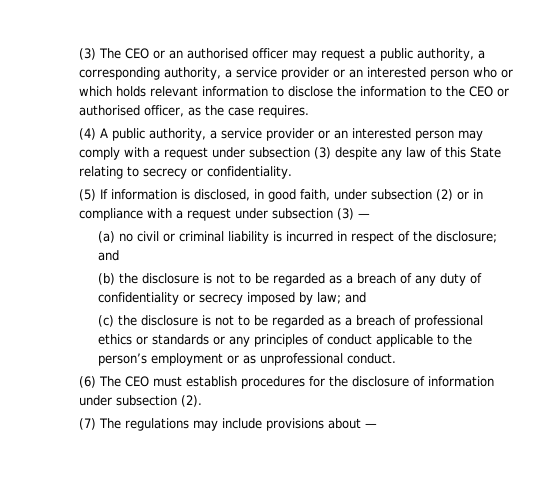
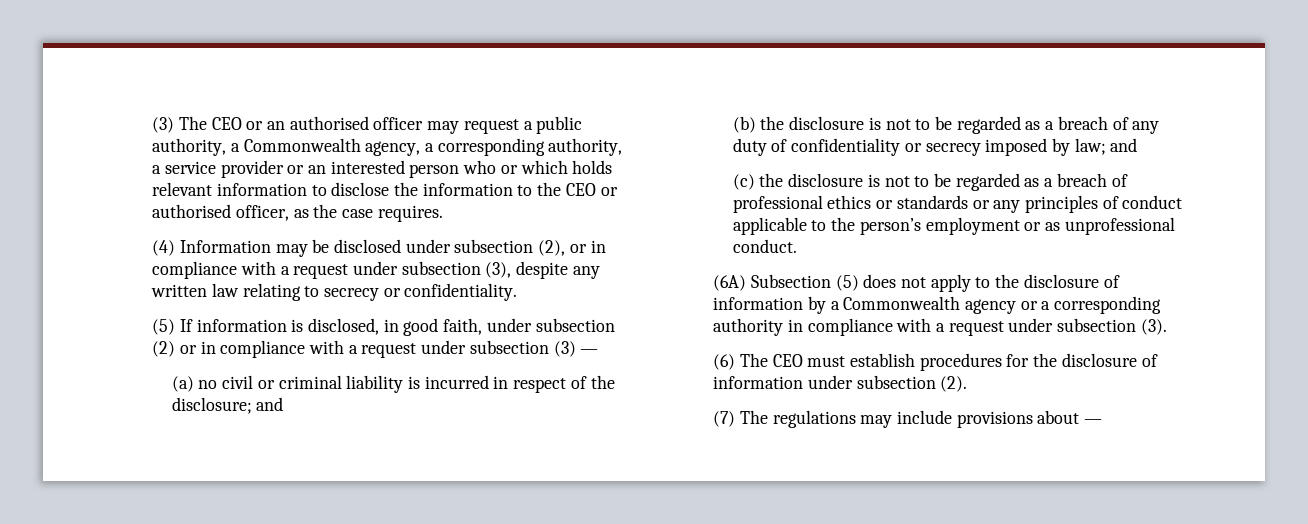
(486, 54) none -> [243,138,435,156] Commonwealth agency, a
[100,128,484,141] [79,147,332,160] A public authority, a service provider or an interested person may comply with a request under subsection (3) -> [179,239,606,257] [152,261,512,279] Information may be disclosed under subsection (2), or in compliance with a request under subsection (3),
[406,147,502,158] law of this State -> [151,283,239,297] written law
(397, 358) none -> [713,274,1120,292] [713,296,1162,314] [713,318,1167,336] // (6A) Subsection (5) does not apply to the disclosure of information by a Commonwealth agency or a corresponding authority in compliance with a request under subsection (3).

